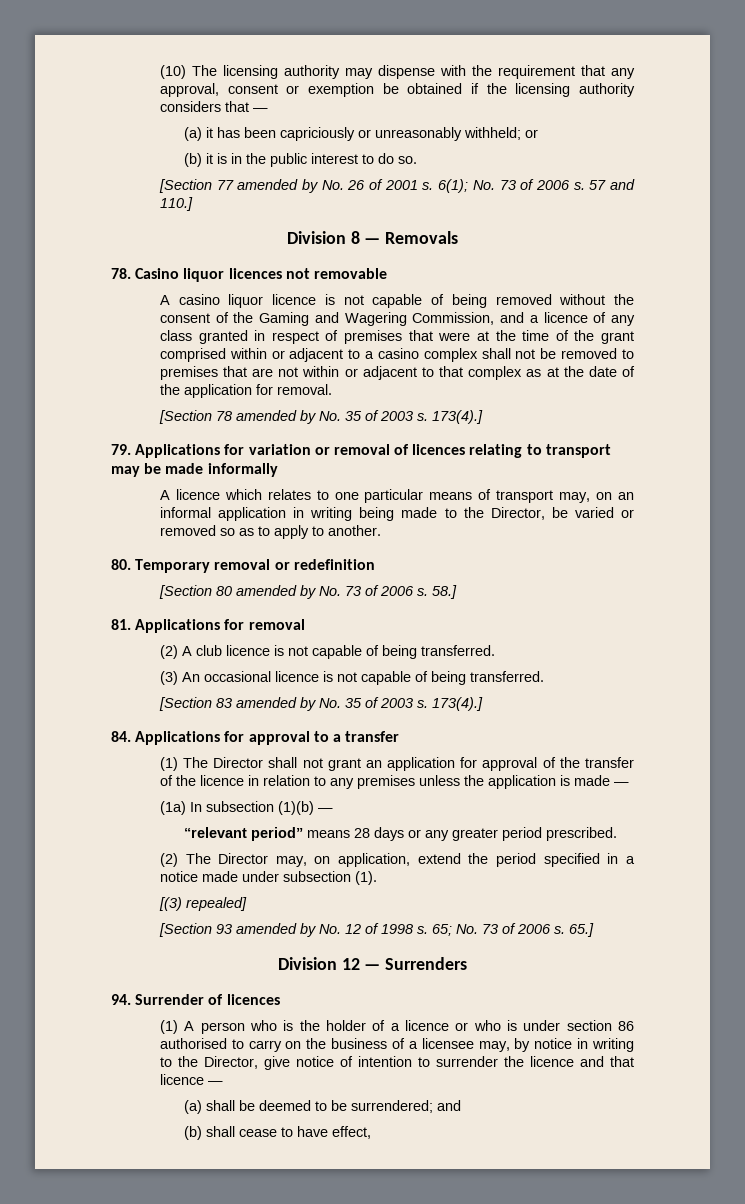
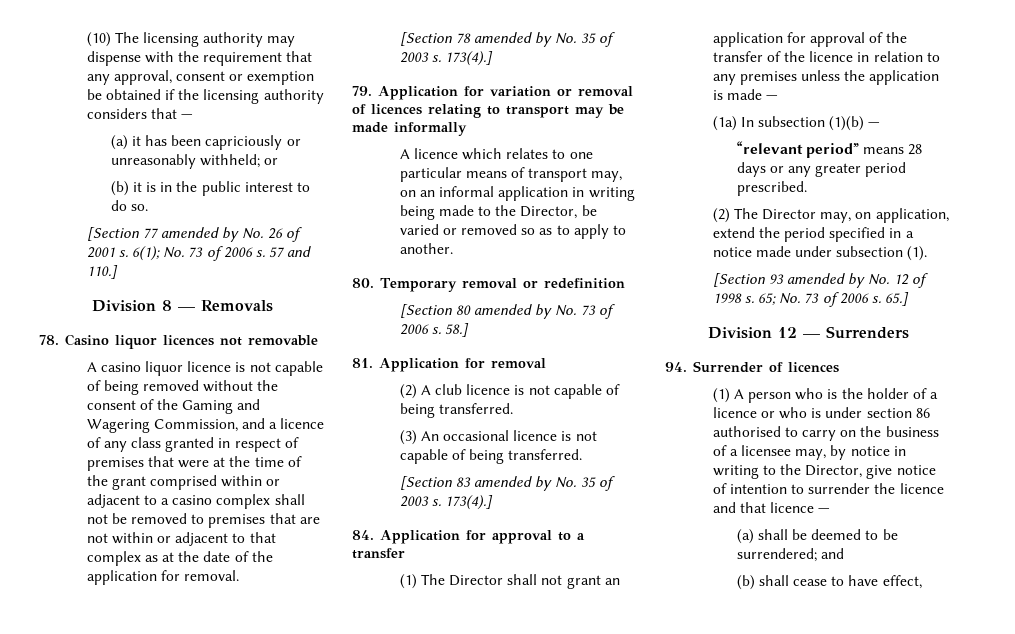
[135,444,221,458] Applications -> [378,86,458,100] Application
[135,619,221,633] Applications -> [379,358,459,372] Application
[135,731,221,745] Applications -> [380,530,460,544] Application
[158,897,247,911] // [(3) repealed] -> (928, 253) none

